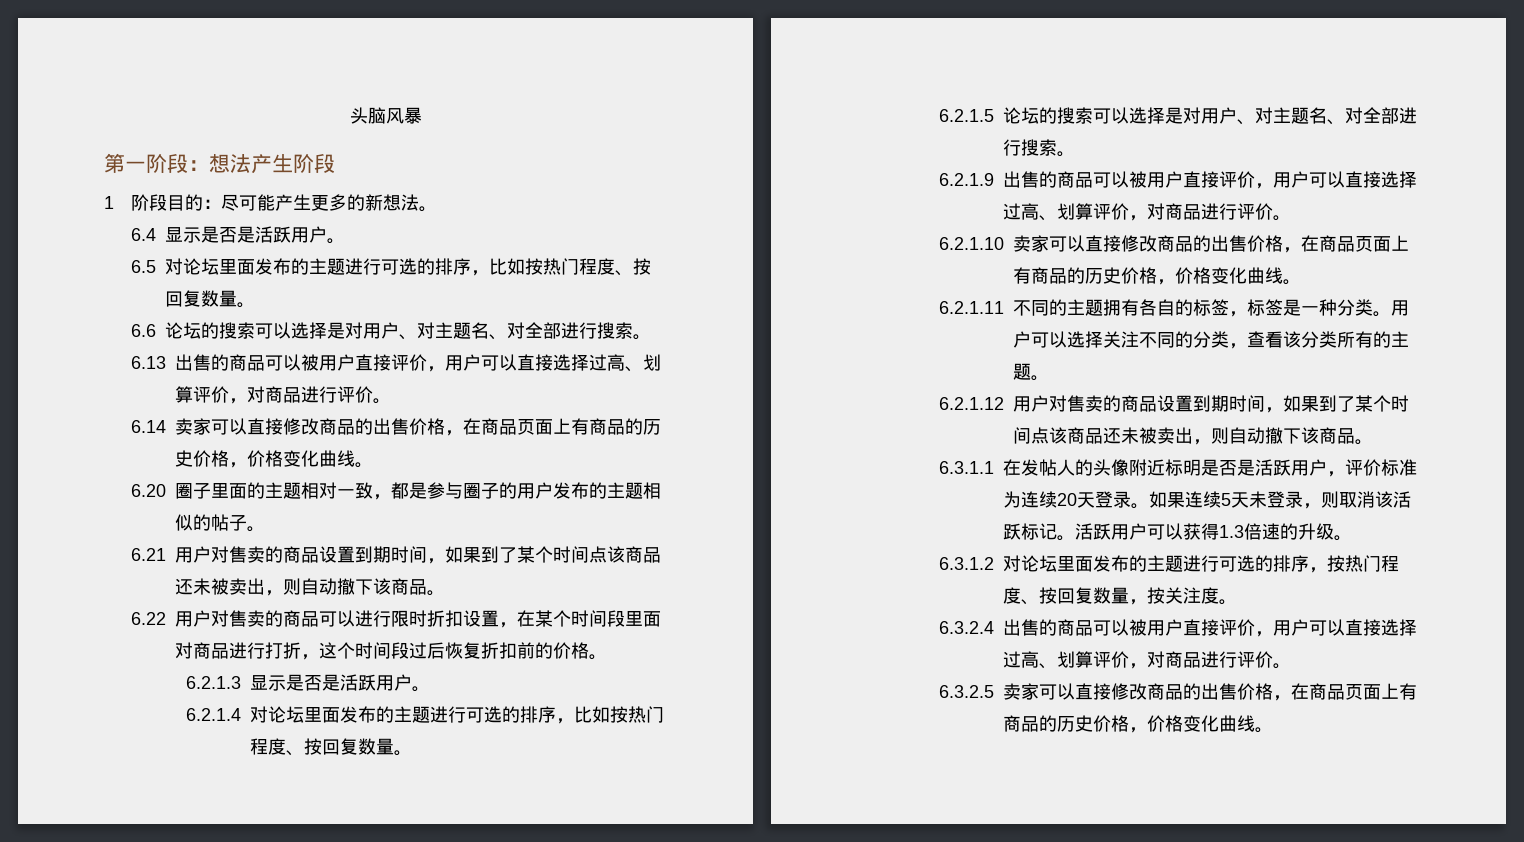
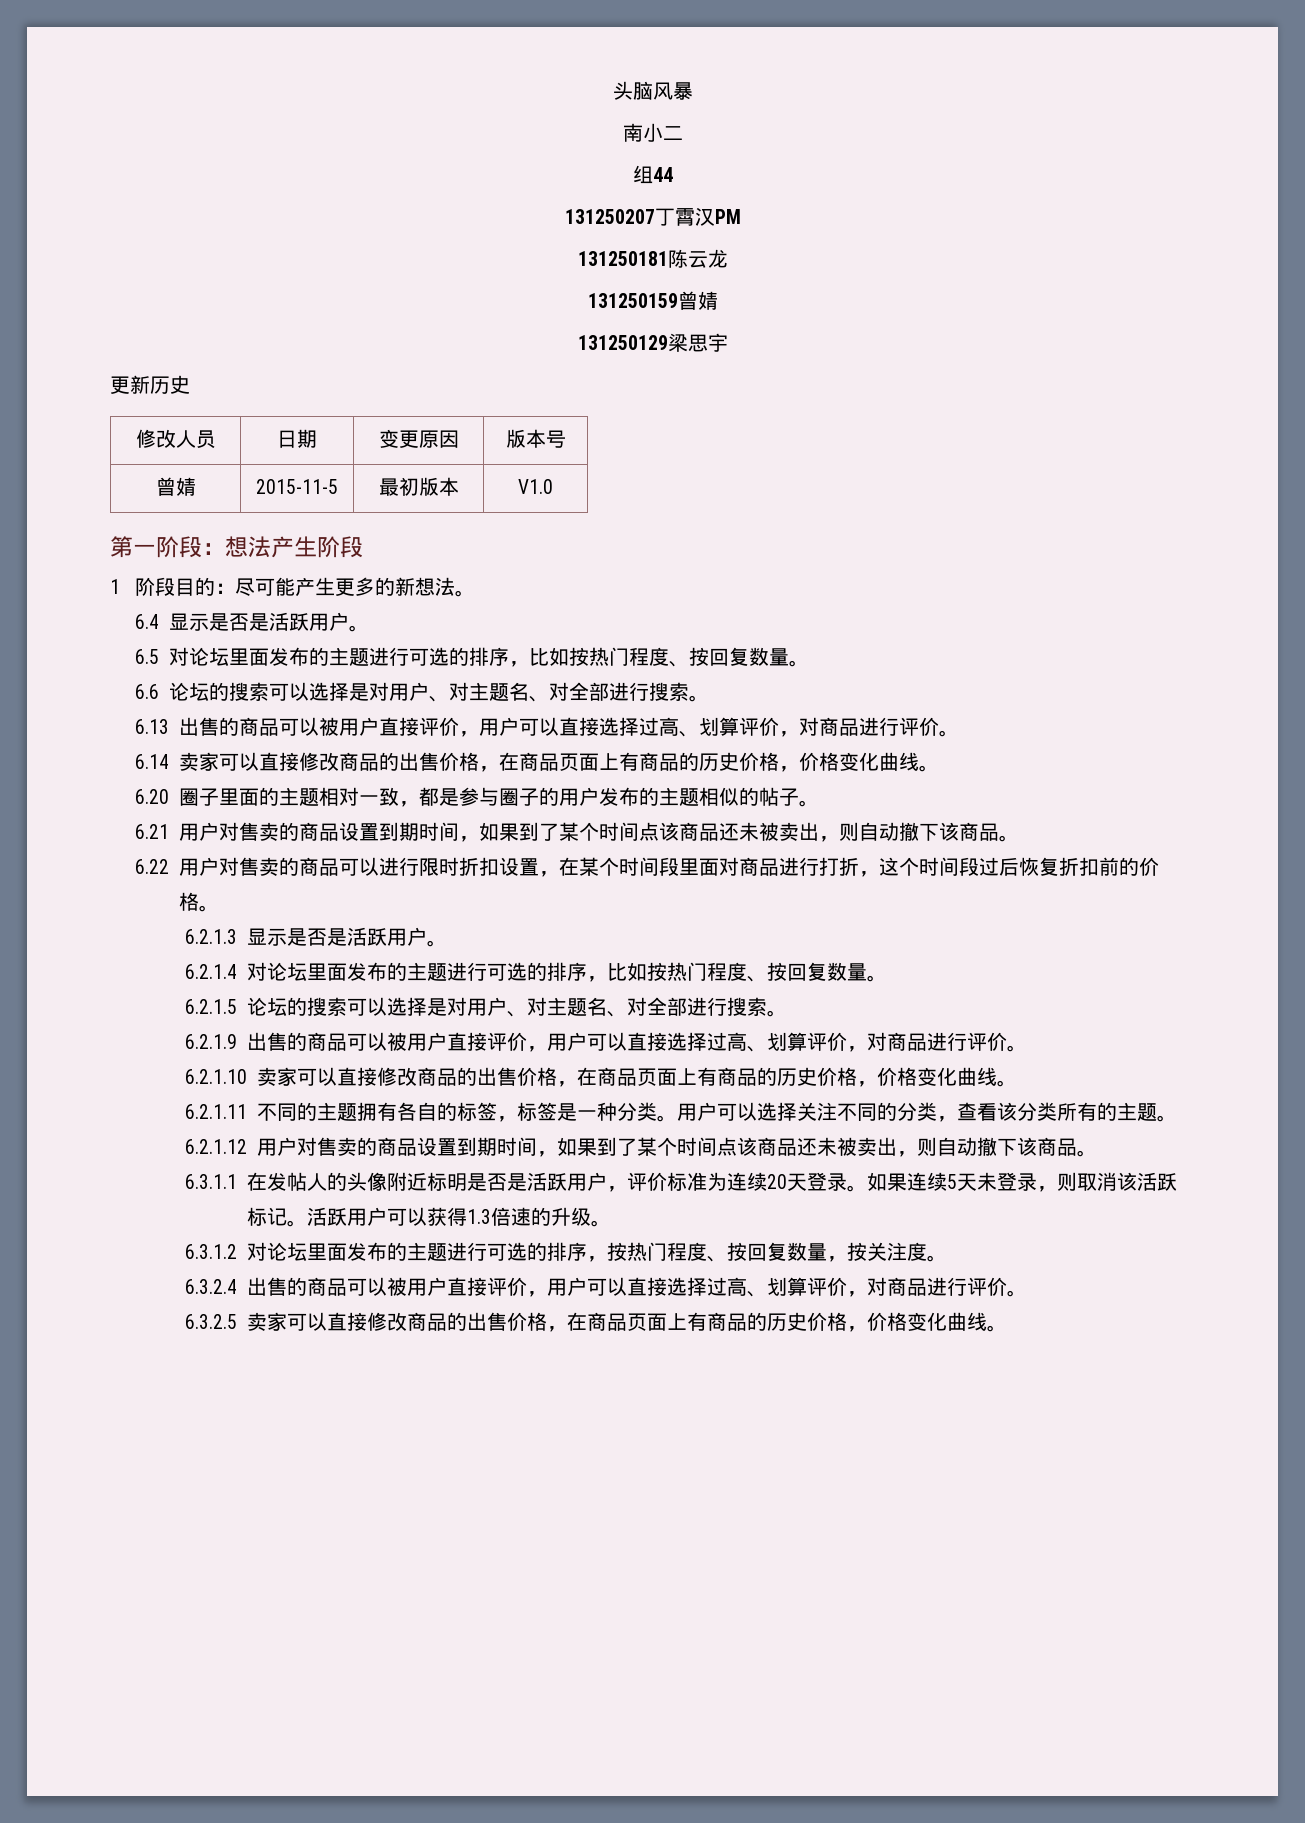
(422, 115) none -> [622,123,683,142] [632,165,673,184] [564,207,741,226] [577,249,728,268] [587,291,718,310] [577,333,728,352] [110,375,190,394] [135,429,216,449] [277,429,317,448] [378,429,459,448] [505,429,566,448] [155,477,196,496] [256,479,338,494] [378,477,459,496] [518,479,553,494] // 南小二 // 组44 // 131250207丁霄汉PM // 131250181陈云龙 // 131250159曾婧 // 131250129梁思宇 // 更新历史 // 修改人员 | 日期 | 变更原因 | 版本号 // 曾婧 | 2015-11-5 | 最初版本 | V1.0

